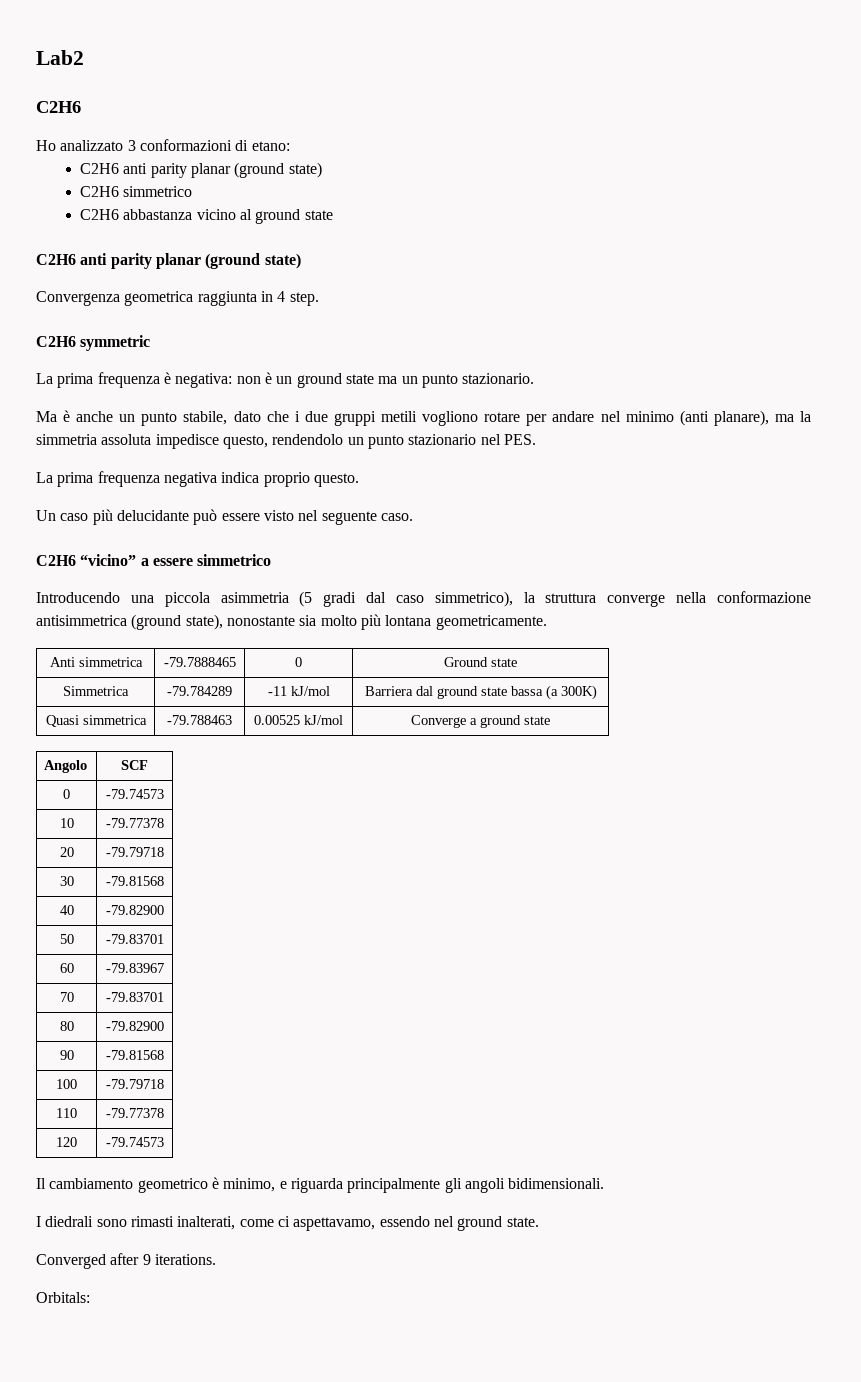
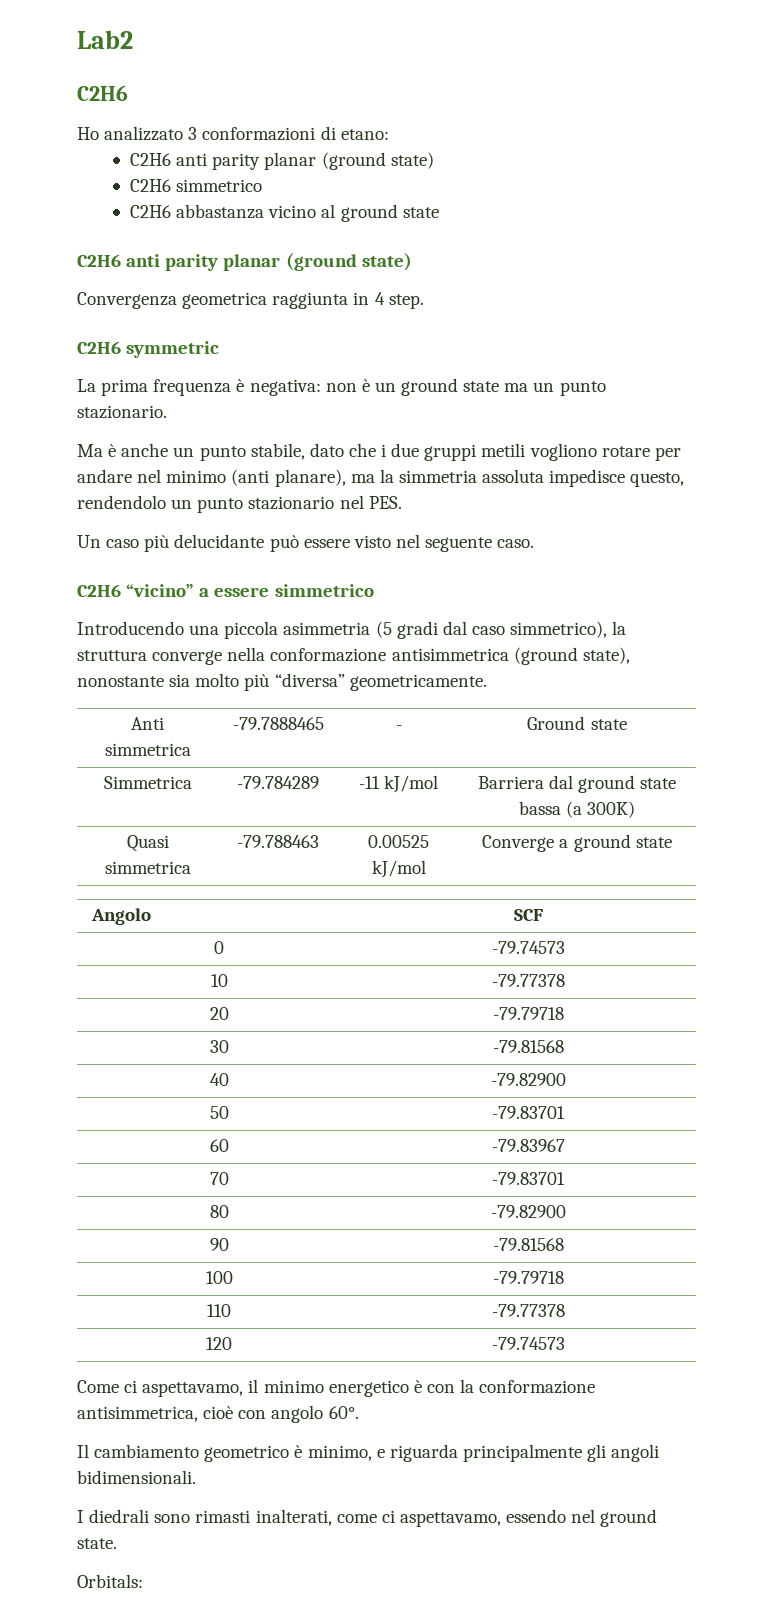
[36,471,359,487] // La prima frequenza negativa indica proprio questo. -> (402, 502) none
[385,615,432,626] lontana -> [274,673,345,687] “diversa”
[295,657,302,667] 0 -> [395,725,402,730] -
(164, 1142) none -> [77,1379,596,1397] [77,1405,359,1423] // Come ci aspettavamo, il minimo energetico è con la conformazione antisimmetrica, cioè con angolo 60°.
[36,1253,216,1269] // Converged after 9 iterations. -> (117, 1543) none

